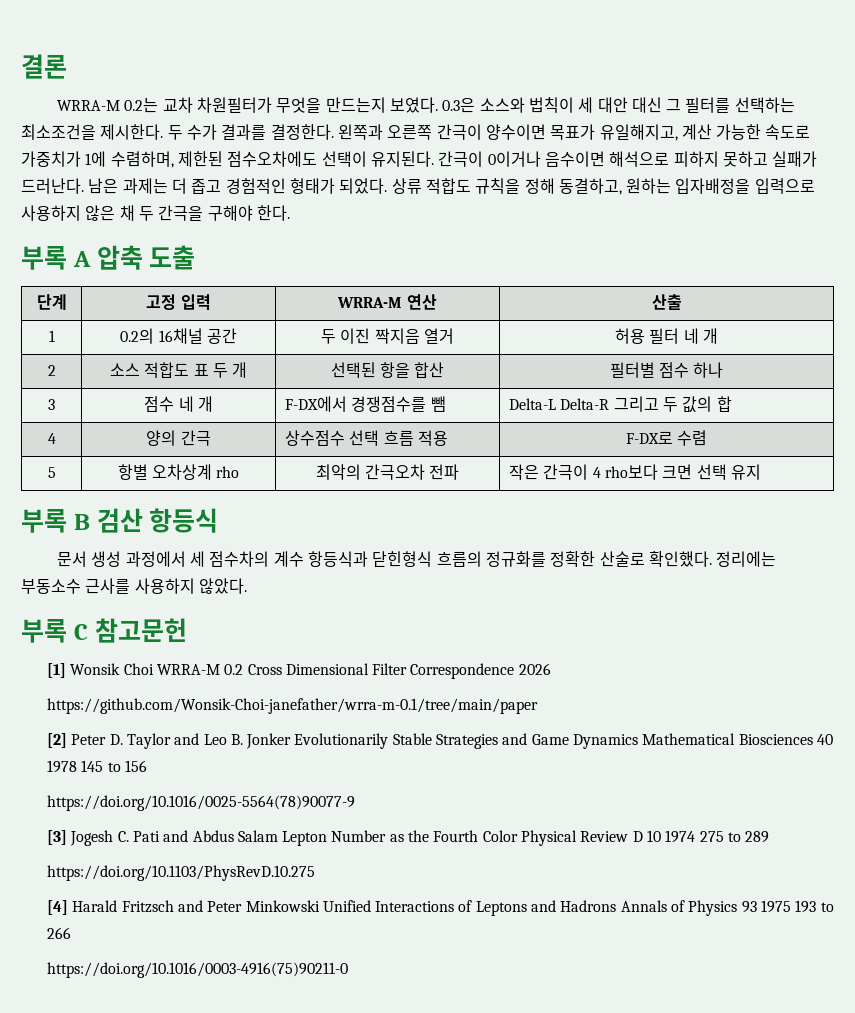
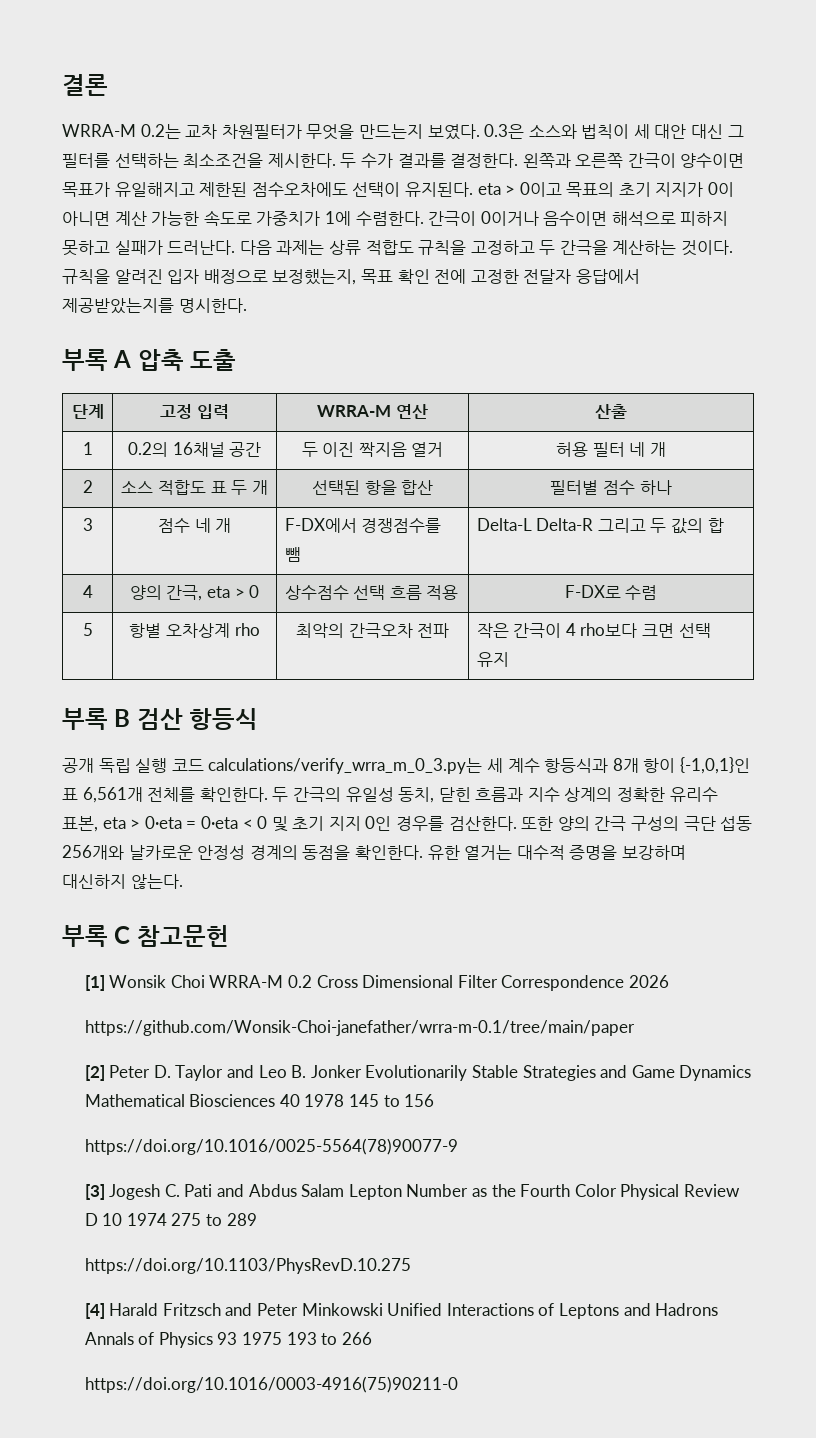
[599,124,678,141] 유일해지고, -> [114,182,735,197] [62,211,110,226] 유일해지고 제한된 점수오차에도 선택이 유지된다. eta > 0이고 목표의 초기 지지가 0이 아니면
[110,151,434,168] 수렴하며, 제한된 점수오차에도 선택이 유지된다. -> [355,211,424,226] 수렴한다.
[88,178,815,195] [21,205,290,221] 남은 과제는 더 좁고 경험적인 형태가 되었다. 상류 적합도 규칙을 정해 동결하고, 원하는 입자배정을 입력으로 사용하지 않은 채 두 간극을 구해야 한다. -> [239,240,734,256] [62,269,640,285] [62,298,247,314] 다음 과제는 상류 적합도 규칙을 고정하고 두 간극을 계산하는 것이다. 규칙을 알려진 입자 배정으로 보정했는지, 목표 확인 전에 고정한 전달자 응답에서 제공받았는지를 명시한다.
[180,430,211,446] 간극 -> [166,585,260,601] 간극, eta > 0
[56,551,777,567] [21,578,247,594] 문서 생성 과정에서 세 점수차의 계수 항등식과 닫힌형식 흐름의 정규화를 정확한 산술로 확인했다. 정리에는 부동소수 근사를 사용하지 않았다. -> [62,757,750,774] [62,787,718,803] [62,816,753,832] [62,845,686,860] [62,874,183,889] 공개 독립 실행 코드 calculations/verify_wrra_m_0_3.py는 세 계수 항등식과 8개 항이 {-1,0,1}인 표 6,561개 전체를 확인한다. 두 간극의 유일성 동치, 닫힌 흐름과 지수 상계의 정확한 유리수 표본, eta > 0·eta = 0·eta < 0 및 초기 지지 0인 경우를 검산한다. 또한 양의 간극 구성의 극단 섭동 256개와 날카로운 안정성 경계의 동점을 확인한다. 유한 열거는 대수적 증명을 보강하며 대신하지 않는다.

